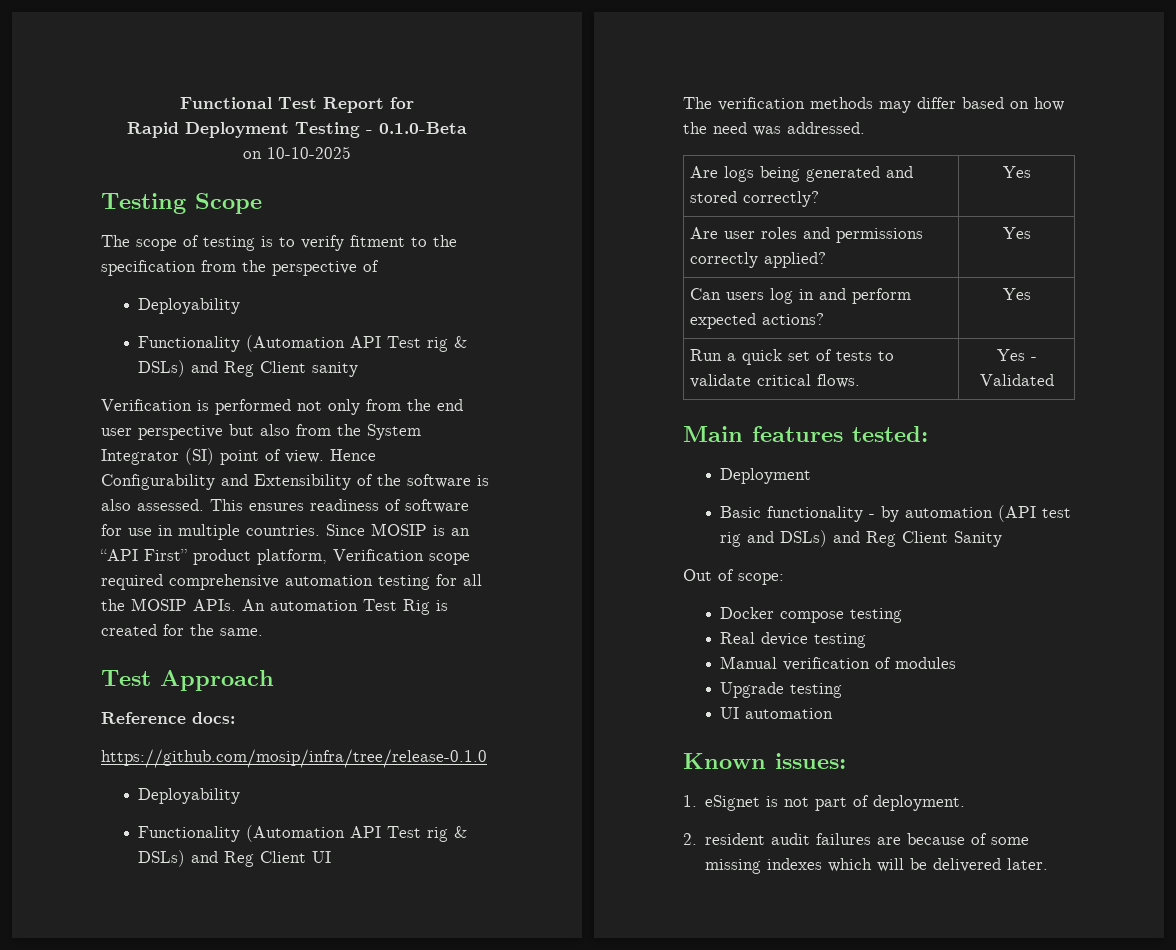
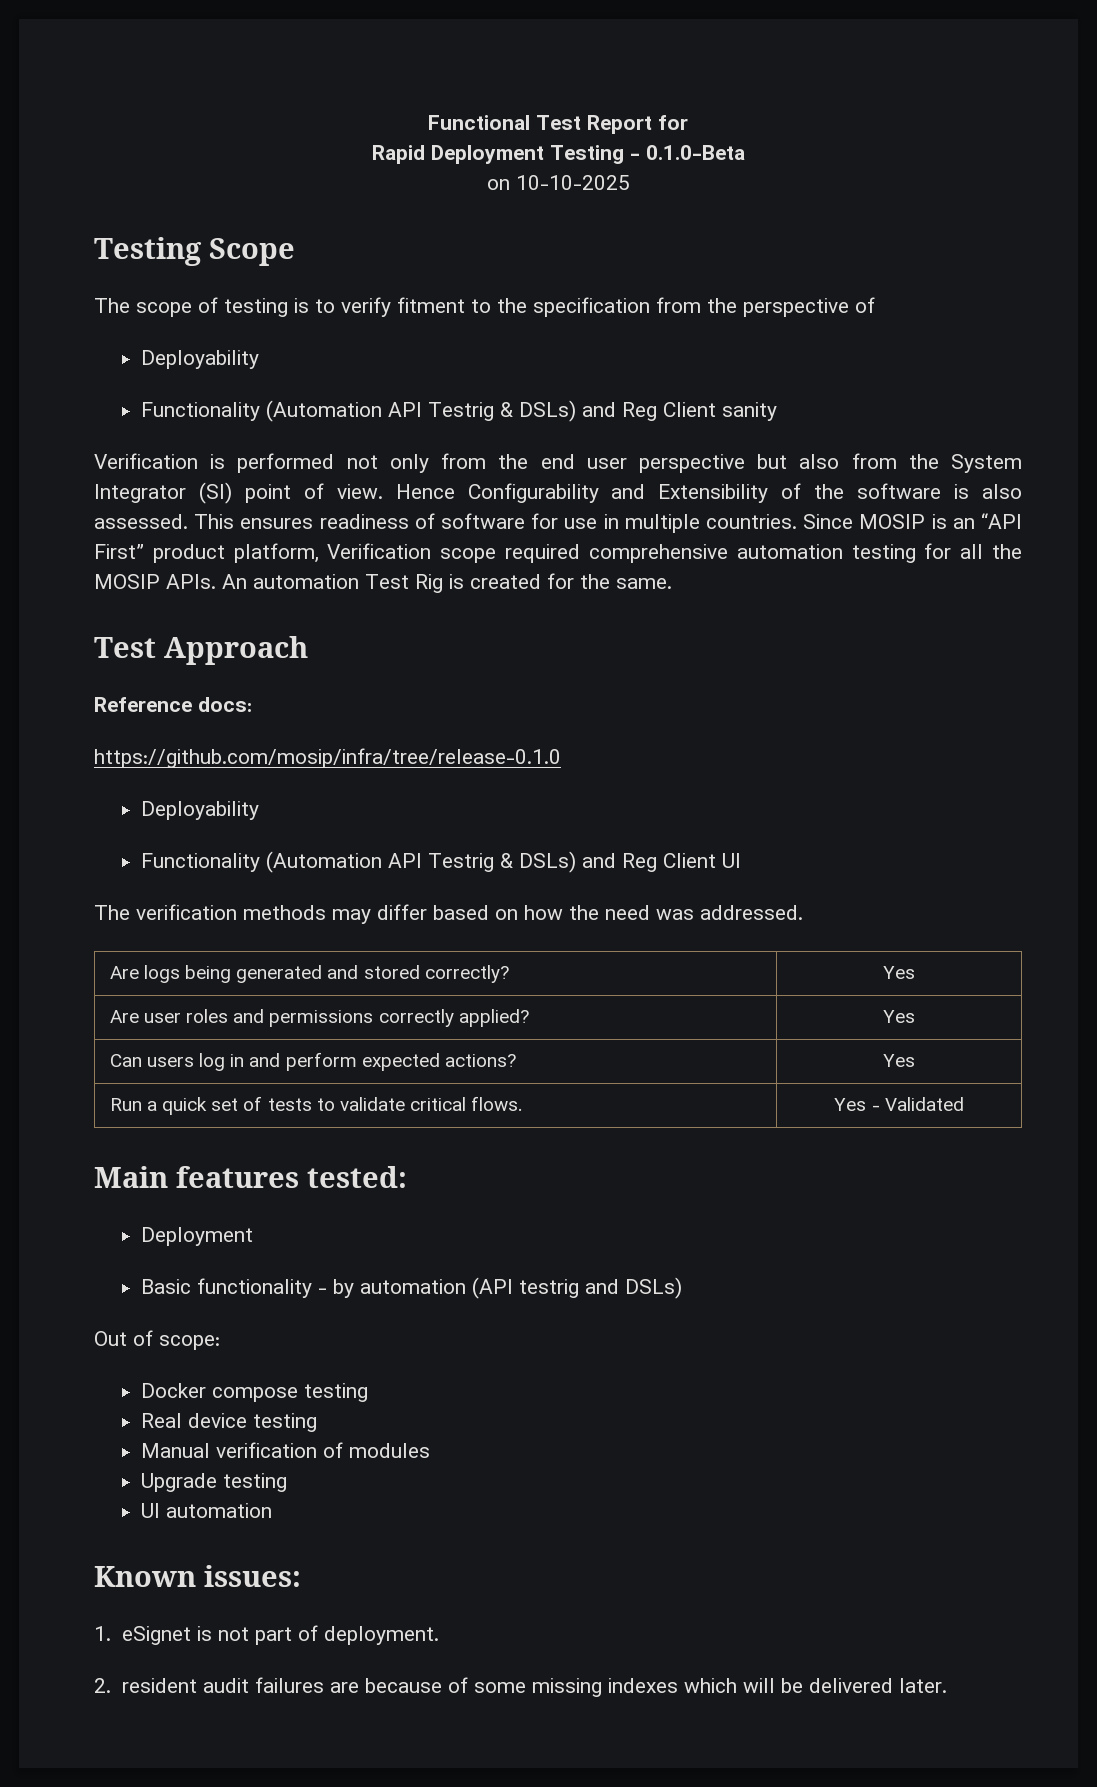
[387,336,449,352] Test rig -> [428,402,495,421] Testrig
[387,826,449,842] Test rig -> [428,853,495,872] Testrig
[1042,508,1072,518] [720,532,742,547] test rig -> [519,1279,580,1298] testrig
[833,531,1003,547] and Reg Client Sanity -> (683, 1288) none

